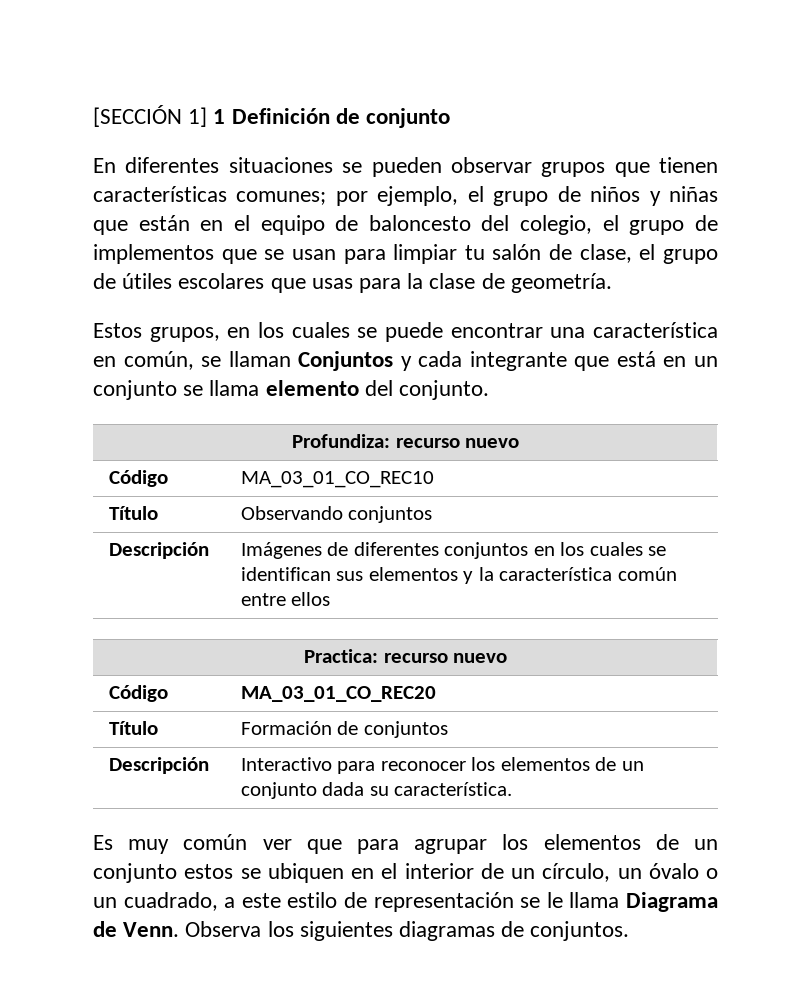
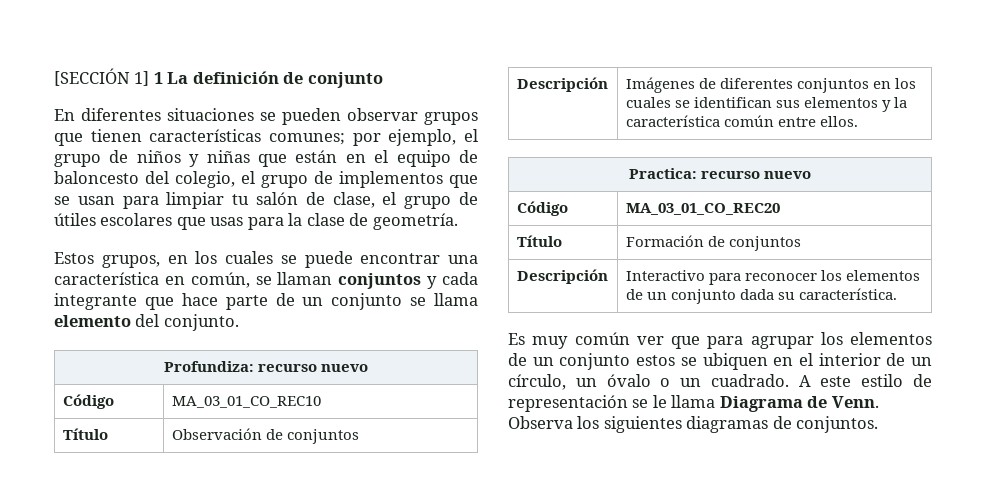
[231,108,330,124] Definición -> [167,71,279,84] La definición
[298,351,394,371] Conjuntos -> [338,273,422,289] conjuntos
[616,351,687,367] está en -> [181,293,295,310] hace parte de
[240,506,343,520] Observando -> [171,428,283,440] Observación de
[291,592,331,606] ellos -> [819,116,858,127] ellos.
[123,892,236,911] cuadrado, a -> [710,374,811,387] cuadrado. A

